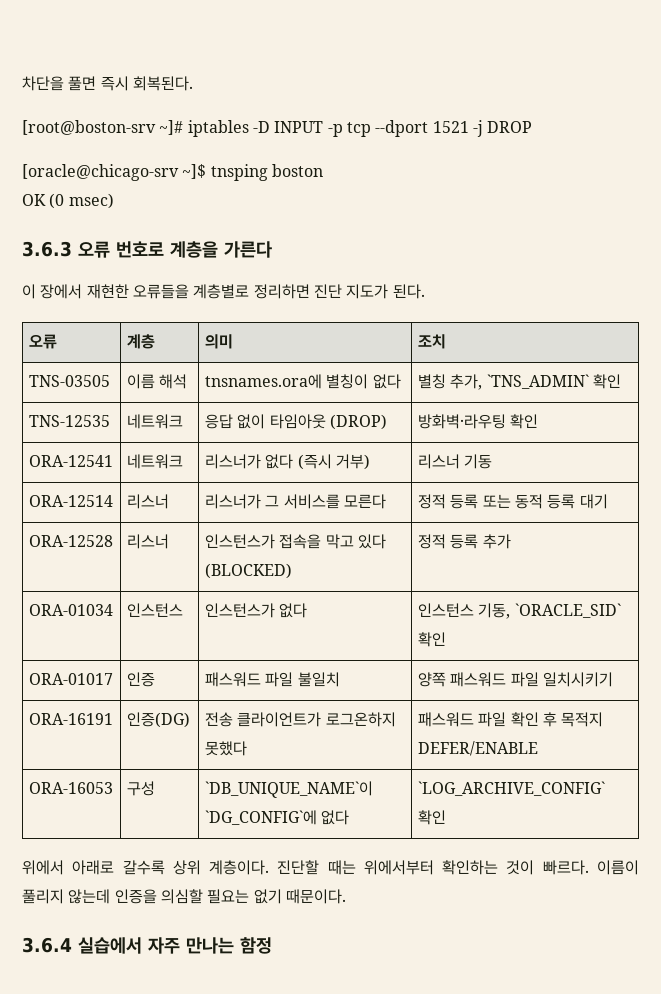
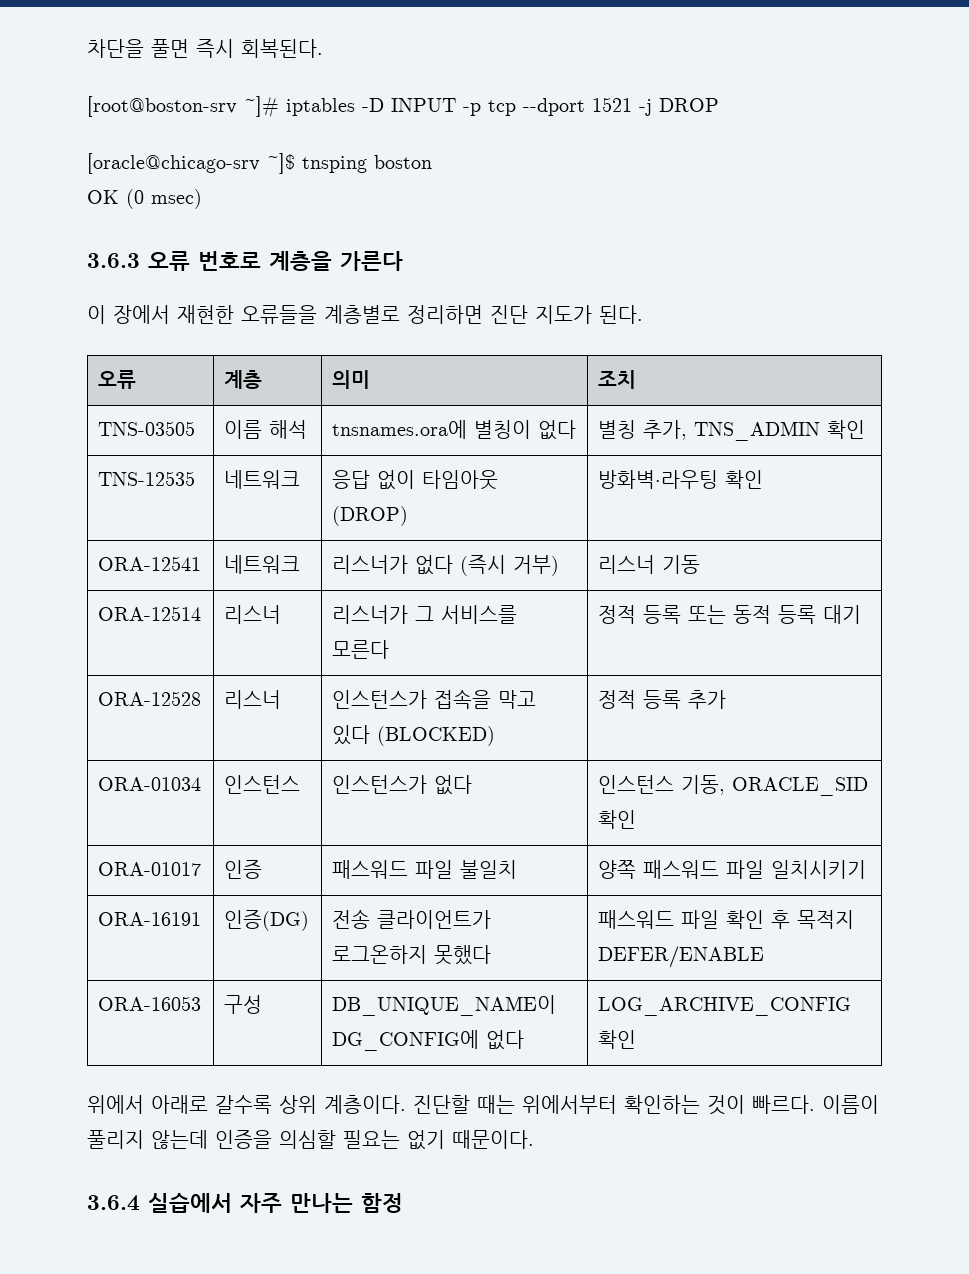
[486,374,589,389] `TNS_ADMIN` -> [694,421,821,441] TNS_ADMIN
[514,603,621,618] `ORACLE_SID` -> [732,777,869,796] ORACLE_SID
[204,781,373,798] [204,810,350,825] [417,781,605,796] `DB_UNIQUE_NAME`이 `DG_CONFIG`에 없다 | `LOG_ARCHIVE_CONFIG` -> [332,995,557,1016] [332,1030,525,1051] [598,997,852,1016] DB_UNIQUE_NAME이 DG_CONFIG에 없다 | LOG_ARCHIVE_CONFIG

